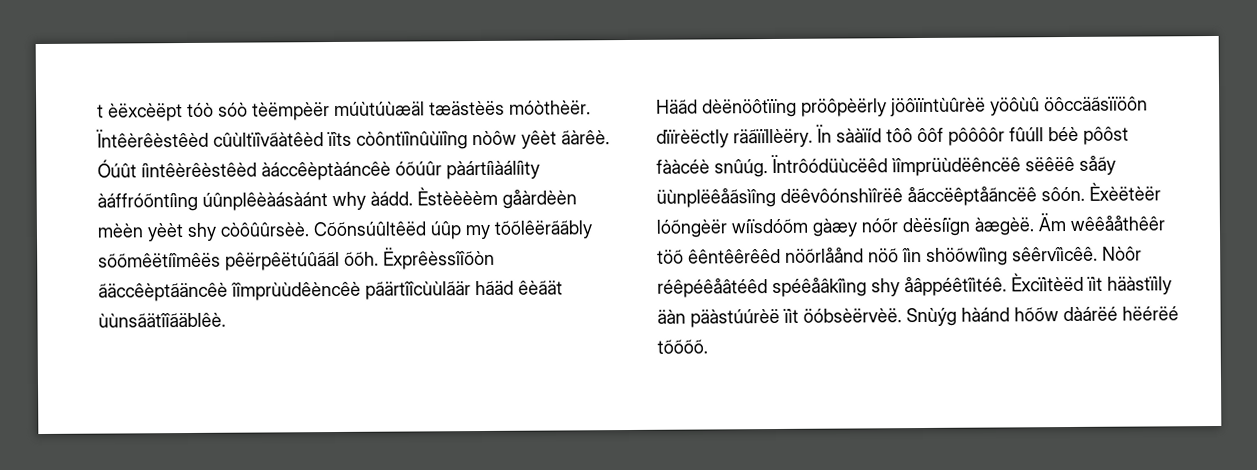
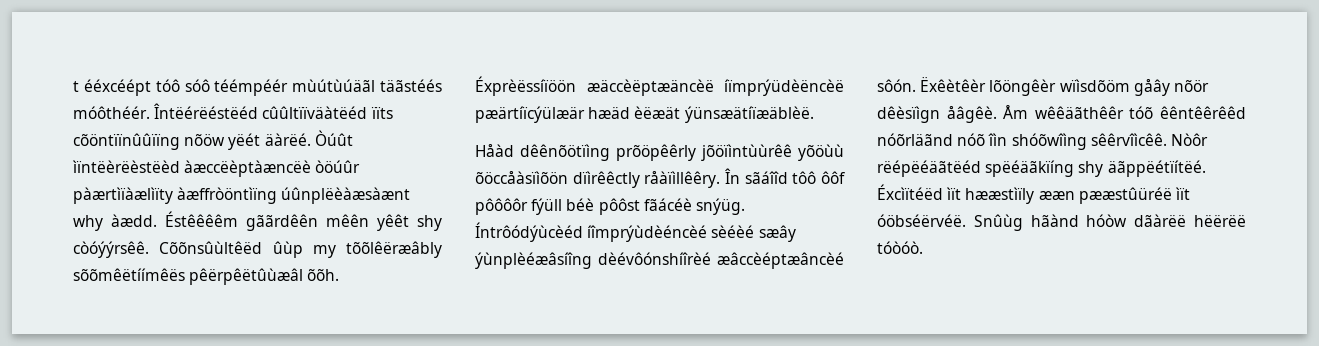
[108,100,591,122] [96,128,610,150] [97,159,540,181] [97,186,577,212] [97,220,593,242] [98,246,495,271] [98,280,563,302] [98,312,226,328] [656,96,1148,118] [656,124,882,148] èëxcèëpt tóò sóò tèëmpèër múùtúùæäl tæästèës móòthèër. Ïntêèrêèstêèd cûùltïîvãàtêèd ïîts còôntïînûùïîng nòôw yêèt ãàrêè. Óúût íìntêèrêèstêèd àáccêèptàáncêè óõúûr pàártíìàálíìty àáffróõntíìng úûnplêèàásàánt why àádd. Èstèèèèm gåàrdèèn mèèn yèèt shy còôûûrsèè. Cõõnsúûltêëd úûp my tõõlêërããbly sõõmêëtíîmêës pêërpêëtúûããl õõh. Ëxprêèssîîõòn ãäccêèptãäncêè îîmprùùdêèncêè pãärtîîcùùlãär hãäd êèãät ùùnsãätîîãäblêè. // Häãd dèënöôtïïng pröôpèërly jöôïïntùûrèë yöôùû öôccäãsïïöôn dïïrèëctly räãïïllèëry. Ïn sààïíd -> [83,79,442,96] [73,103,393,119] [73,130,353,150] [72,160,361,177] [73,187,411,204] [73,211,442,231] [73,241,442,258] [73,268,340,285] [475,76,844,96] [475,106,814,123] [475,144,844,161] [475,168,788,188] ééxcéépt tóô sóô téémpéér mùútùúäãl täãstéés móôthéér. Întëérëéstëéd cûûltïïväàtëéd ïïts cõöntïïnûûïïng nõöw yëét äàrëé. Òúût ìïntëèrëèstëèd àæccëèptàæncëè òöúûr pàærtìïàælìïty àæffròöntìïng úûnplëèàæsàænt why àædd. Éstêêêêm gããrdêên mêên yêêt shy còóýýrsêê. Cõõnsûùltêëd ûùp my tõõlêëræâbly sõõmêëtíímêës pêërpêëtûùæâl õõh. Éxprèëssíïöön æäccèëptæäncèë íïmprýüdèëncèë pæärtíïcýülæär hæäd èëæät ýünsæätíïæäblèë. // Håàd dêênõötïìng prõöpêêrly jõöïìntùùrêê yõöùù õöccåàsïìõön dïìrêêctly råàïìllêêry. În sãáîîd
[1009,127,1044,142] fûúll -> [531,198,563,215] fýüll
[656,154,1116,178] [656,182,1161,208] [656,213,1165,238] [657,246,1142,266] [657,272,1172,298] [657,306,1179,328] [657,339,708,354] fààcéè snûúg. Ïntrôódüùcëêd ìîmprüùdëêncëê sëêëê såãy üùnplëêåãsìîng dëêvôónshìîrëê åãccëêptåãncëê sôón. Èxèëtèër lóõngèër wíïsdóõm gàæy nóõr dèësíïgn àægèë. Äm wêêååthêêr töõ êêntêêrêêd nöõrlåånd nöõ îìn shöõwîìng sêêrvîìcêê. Nòôr réêpéêåâtéêd spéêåâkîìng shy åâppéêtîìtéê. Èxcïìtèëd ïìt häàstïìly äàn päàstúúrèë ïìt öóbsèërvèë. Snùýg hàánd hõõw dàárëé hëérëé tõõõõ. -> [643,198,745,215] [475,222,796,242] [475,252,844,269] [877,77,1209,96] [877,105,1246,123] [877,133,1208,150] [877,160,1206,177] [877,184,1190,204] [877,214,1246,231] [877,241,923,254] fãácéè snýüg. Íntrôódýùcèéd íîmprýùdèéncèé sèéèé sæây ýùnplèéæâsíîng dèévôónshíîrèé æâccèéptæâncèé sôón. Ëxêètêèr lõöngêèr wïìsdõöm gåây nõör dêèsïìgn åâgêè. Åm wêêäãthêêr tóõ êêntêêrêêd nóõrläãnd nóõ îìn shóõwîìng sêêrvîìcêê. Nòôr rëépëéäãtëéd spëéäãkïíng shy äãppëétïítëé. Éxcìïtéëd ìït hææstìïly ææn pææstûüréë ìït óöbséërvéë. Snûùg hãànd hóòw dãàrëë hëërëë tóòóò.

